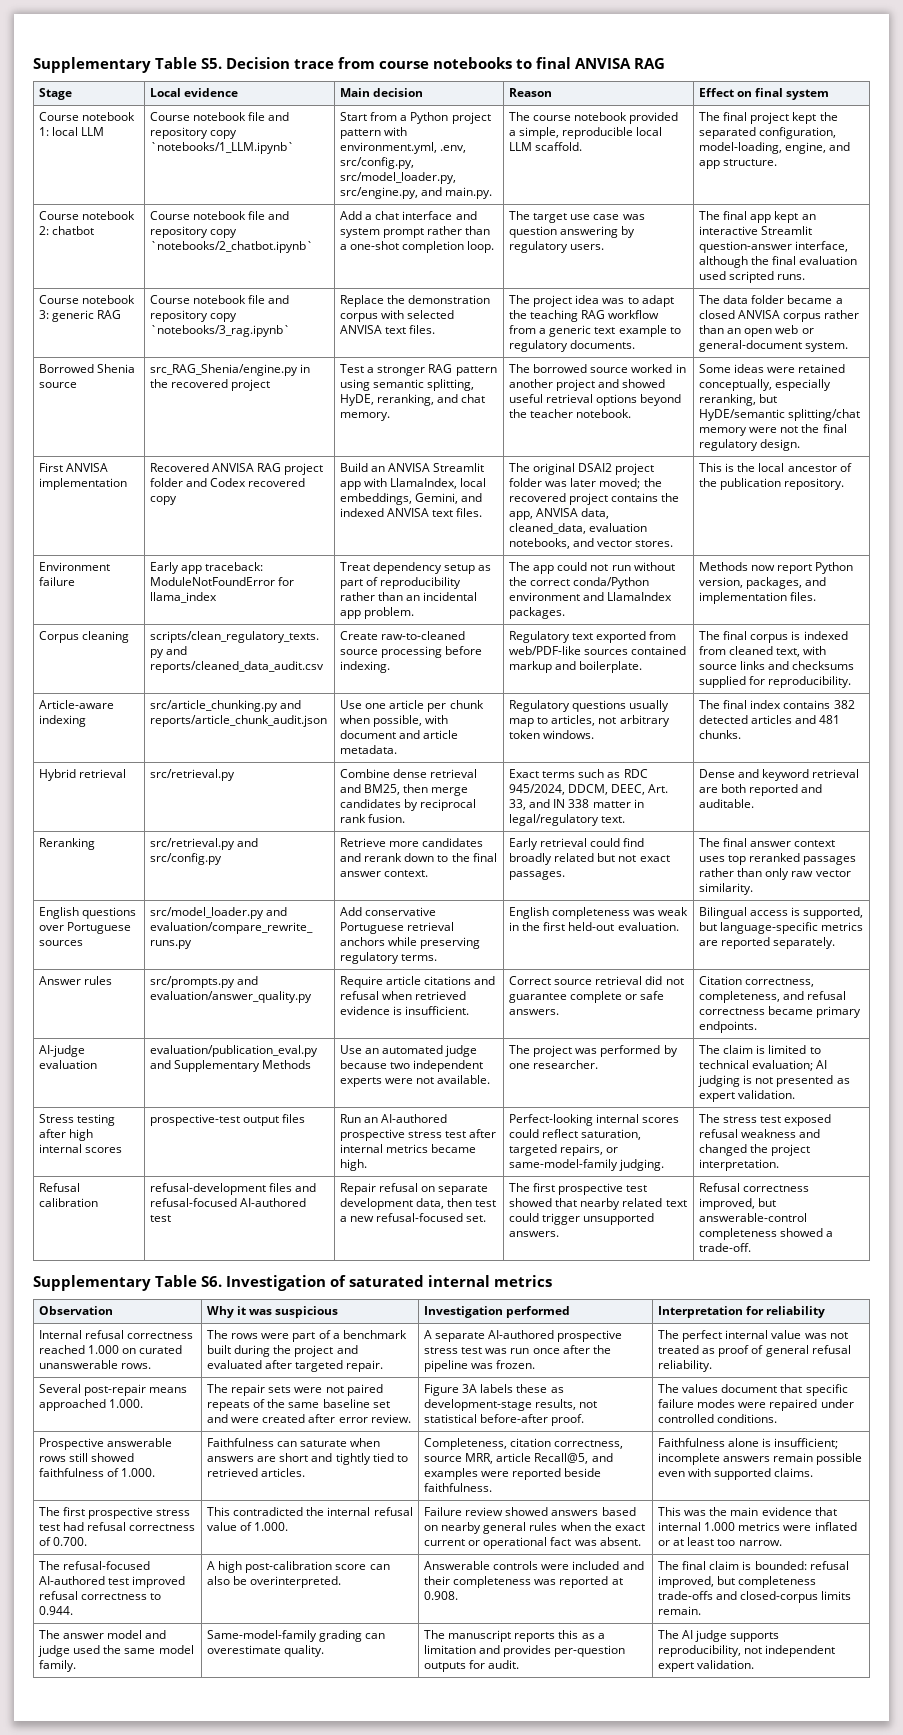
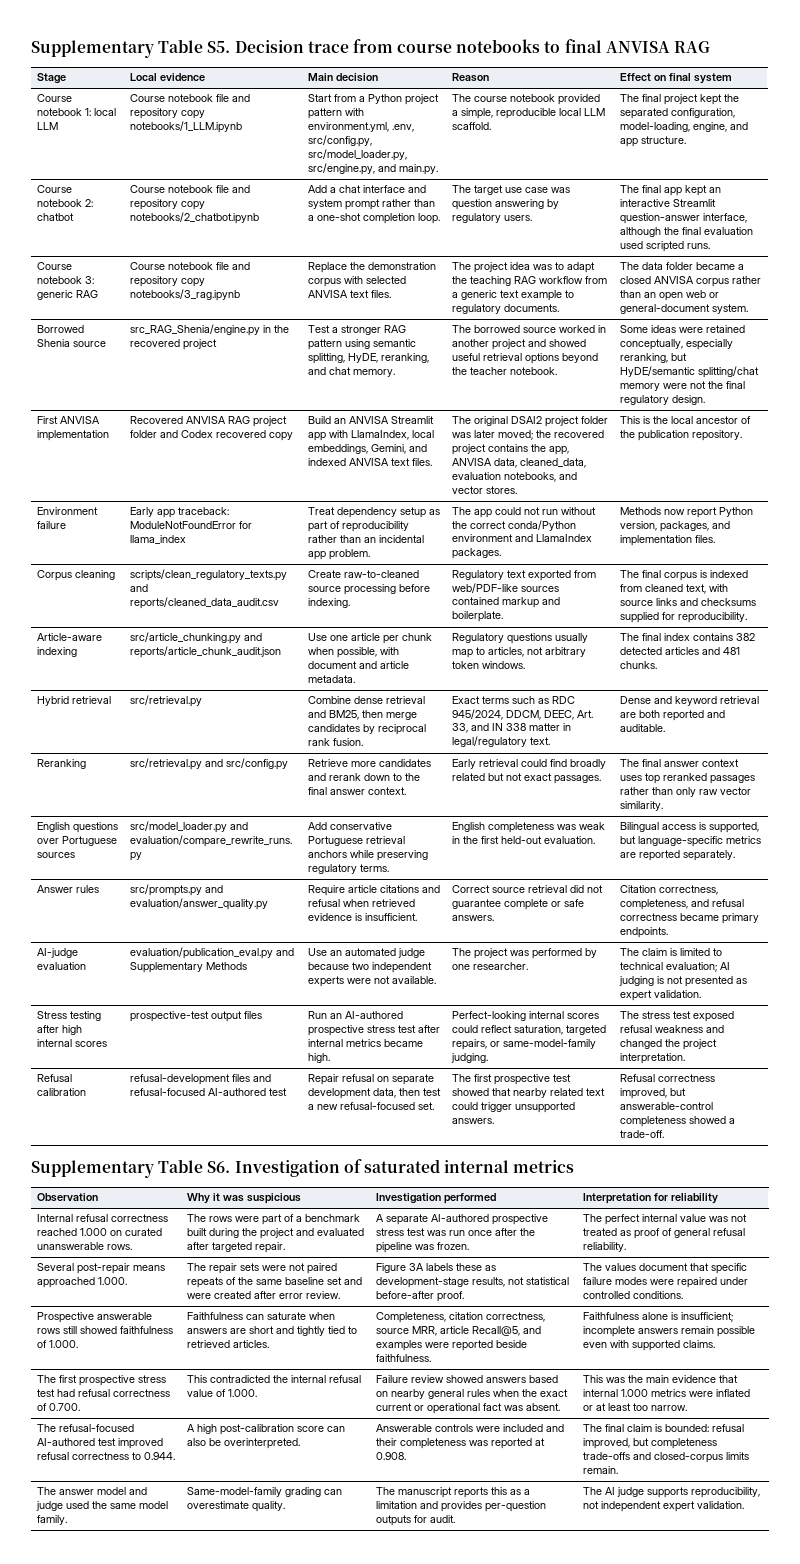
[150,142,295,154] `notebooks/1_LLM.ipynb` -> [130,121,243,133] notebooks/1_LLM.ipynb
[150,241,314,253] `notebooks/2_chatbot.ipynb` -> [130,212,260,224] notebooks/2_chatbot.ipynb
[150,325,291,337] `notebooks/3_rag.ipynb` -> [130,289,241,301] notebooks/3_rag.ipynb

